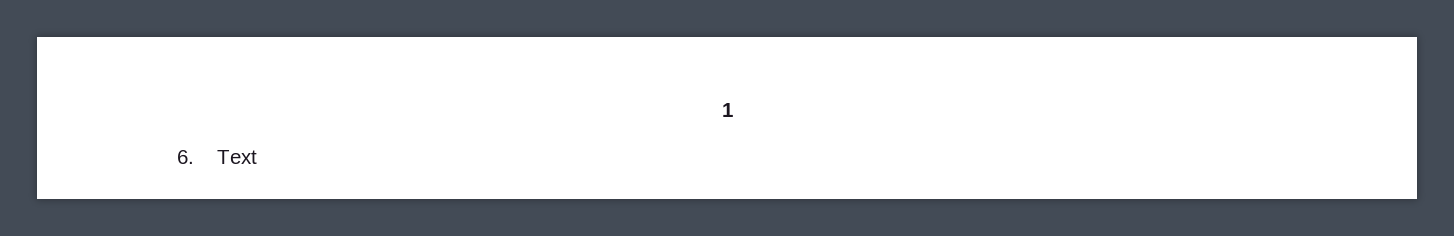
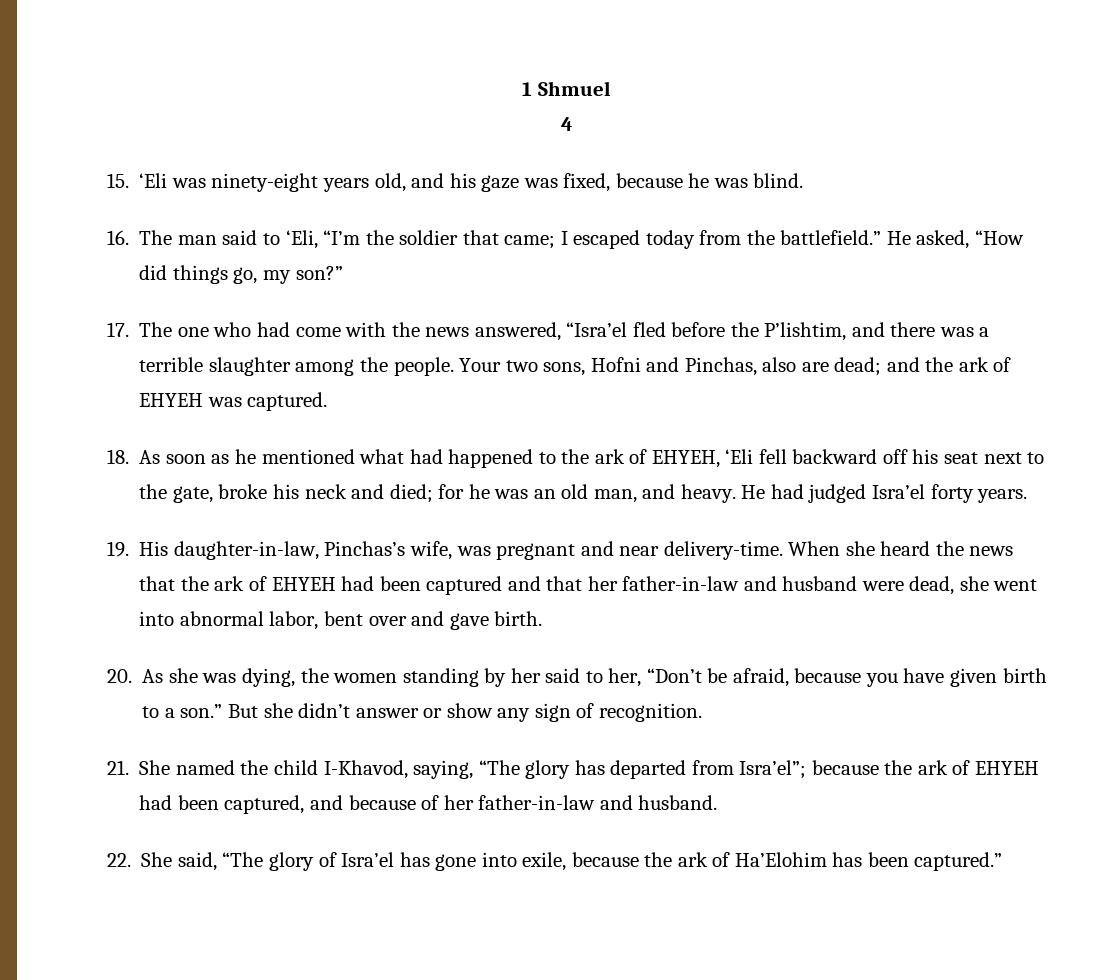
[721,103,733,117] [176,150,257,164] 1 // 6. Text -> [522,81,611,96] [560,117,573,131] [107,173,804,192] [107,230,1024,249] [139,265,343,284] [107,322,990,341] [139,357,1012,376] [139,392,328,411] [107,449,1045,468] [139,484,1028,503] [107,541,1014,560] [139,576,1038,595] [139,611,543,630] [107,668,1047,687] [142,703,702,722] [107,760,1039,779] [139,795,718,814] [107,852,1003,871] 1 Shmuel // 4 // 15. ‘Eli was ninety-eight years old, and his gaze was fixed, because he was blind. // 16. The man said to ‘Eli, “I’m the soldier that came; I escaped today from the battlefield.” He asked, “How did things go, my son?” // 17. The one who had come with the news answered, “Isra’el fled before the P’lishtim, and there was a terrible slaughter among the people. Your two sons, Hofni and Pinchas, also are dead; and the ark of EHYEH was captured. // 18. As soon as he mentioned what had happened to the ark of EHYEH, ‘Eli fell backward off his seat next to the gate, broke his neck and died; for he was an old man, and heavy. He had judged Isra’el forty years. // 19. His daughter-in-law, Pinchas’s wife, was pregnant and near delivery-time. When she heard the news that the ark of EHYEH had been captured and that her father-in-law and husband were dead, she went into abnormal labor, bent over and gave birth. // 20. As she was dying, the women standing by her said to her, “Don’t be afraid, because you have given birth to a son.” But she didn’t answer or show any sign of recognition. // 21. She named the child I-Khavod, saying, “The glory has departed from Isra’el”; because the ark of EHYEH had been captured, and because of her father-in-law and husband. // 22. She said, “The glory of Isra’el has gone into exile, because the ark of Ha’Elohim has been captured.”

